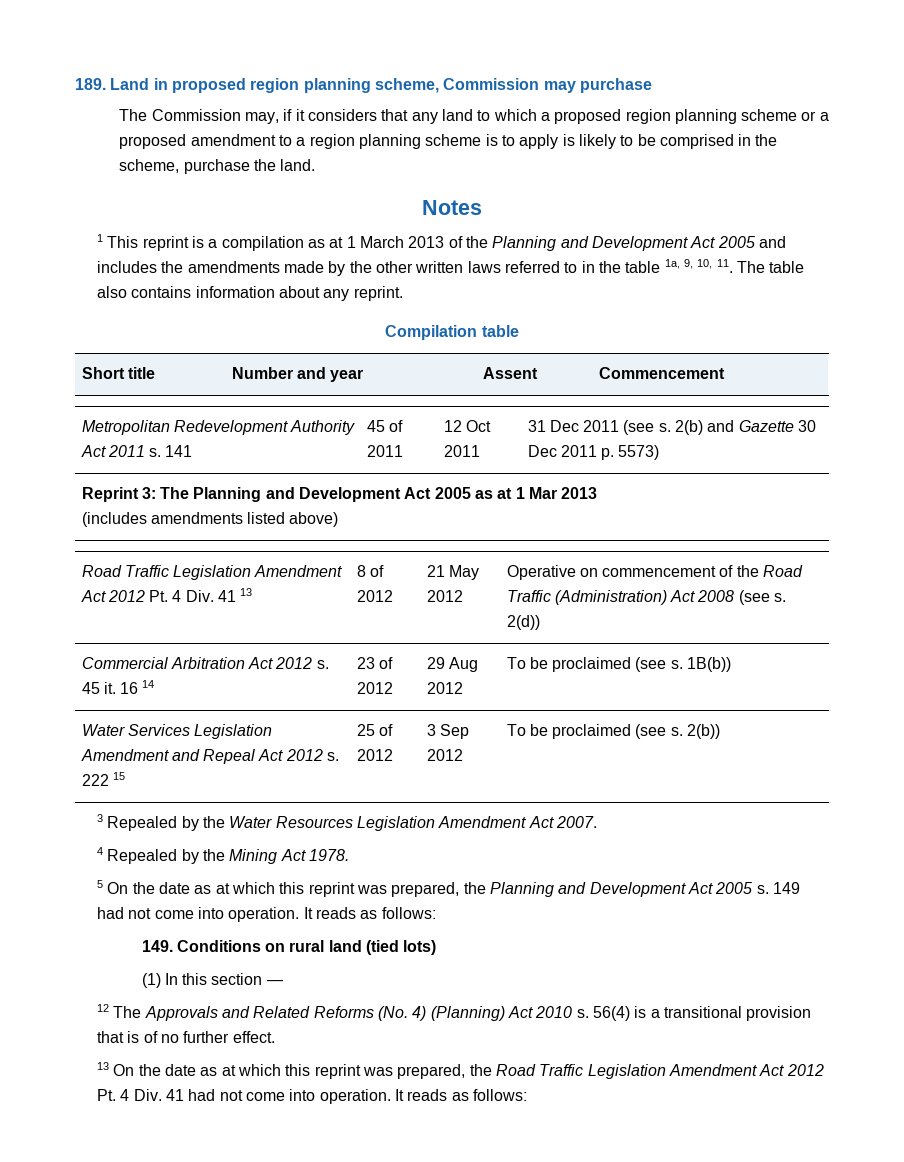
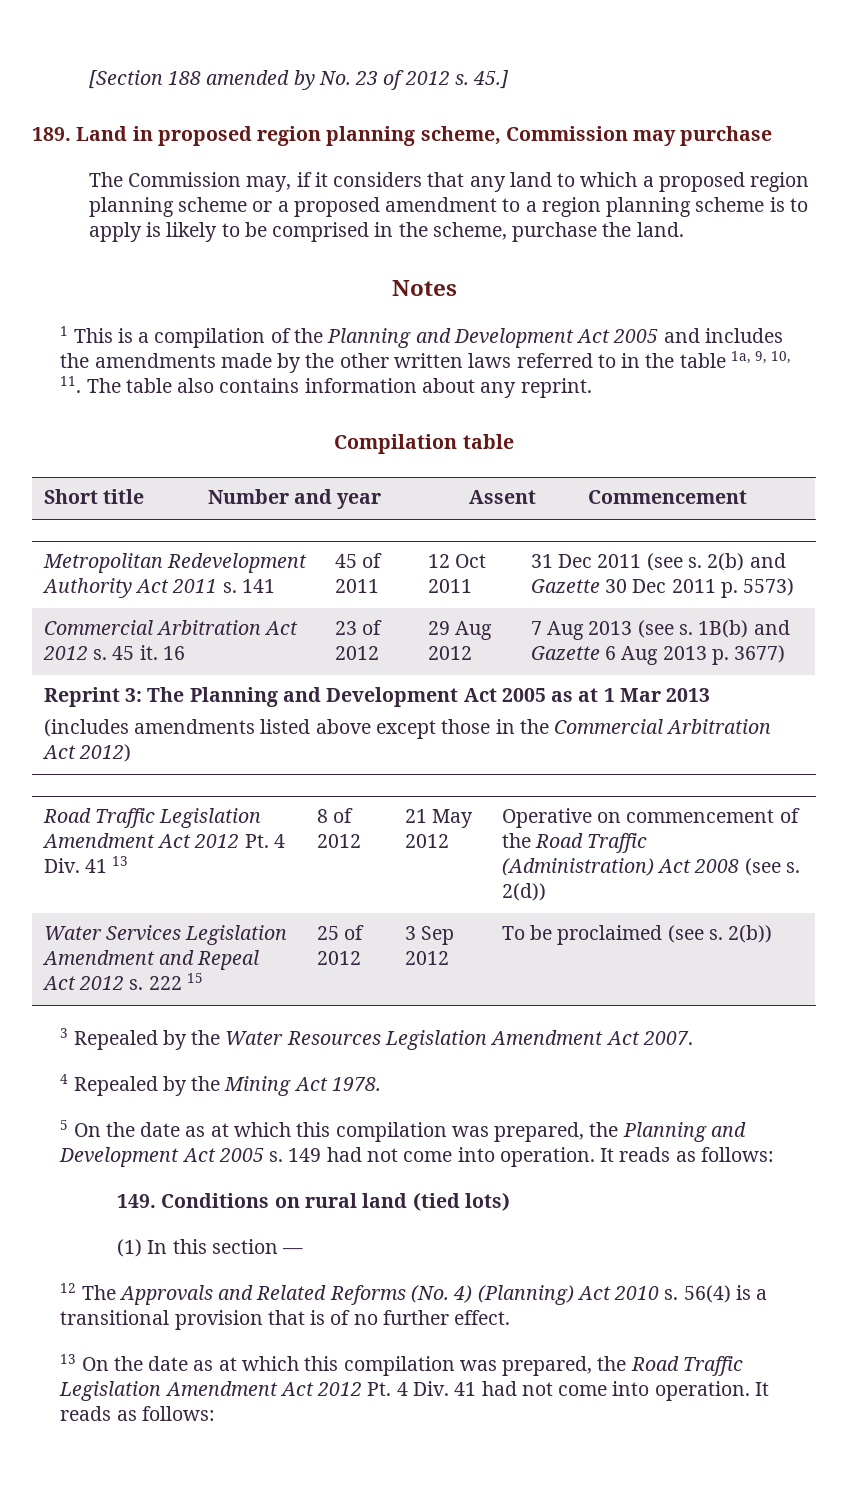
(75, 84) none -> [88,70,510,90] [Section 188 amended by No. 23 of 2012 s. 45.] //
[142,236,189,251] reprint -> (113, 335) none
[308,236,445,248] as at 1 March 2013 -> (266, 338) none
(660, 452) none -> [43,620,299,635] [42,645,185,660] [334,620,383,635] [334,646,379,660] [427,621,493,640] [427,646,472,660] [530,620,790,640] [530,645,786,665] // Commercial Arbitration Act 2012 s. 45 it. 16 | 23 of 2012 | 29 Aug 2012 | 7 Aug 2013 (see s. 1B(b) and Gazette 6 Aug 2013 p. 3677)
[289,512,339,527] above) -> [315,719,772,739] [41,744,132,762] above except those in the Commercial Arbitration Act 2012)
[81,657,329,669] [81,680,155,694] [356,657,393,669] [356,682,393,694] [426,657,478,672] [426,682,463,694] [506,657,732,672] // Commercial Arbitration Act 2012 s. 45 it. 16 14 | 23 of 2012 | 29 Aug 2012 | To be proclaimed (see s. 1B(b)) -> (546, 892) none
[308,882,355,897] reprint -> [335,1122,447,1142] compilation
[314,1064,361,1079] reprint -> [343,1356,455,1376] compilation

